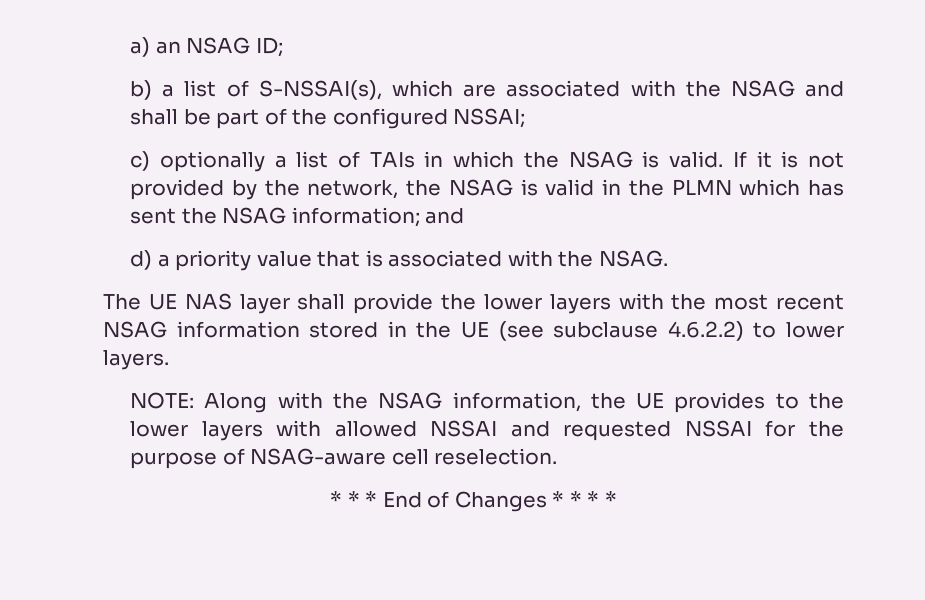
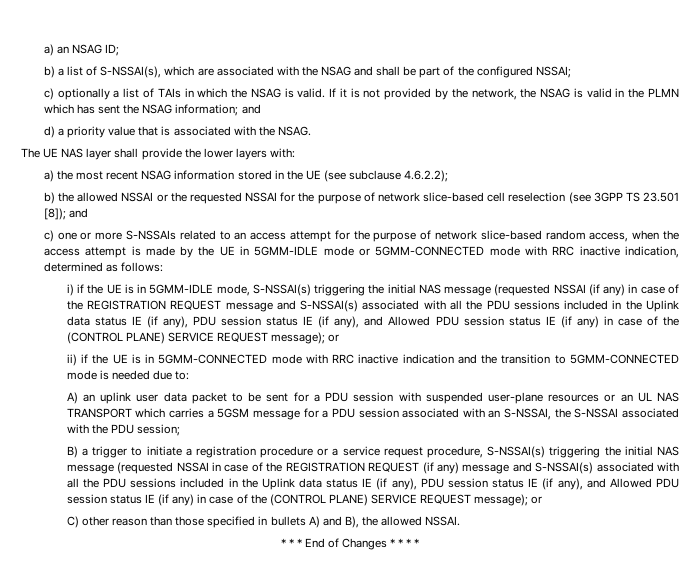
[618,293,664,310] with -> [269,148,295,158] [43,170,54,182] with: // a)
[667,321,845,341] [103,350,169,370] [130,392,845,413] [130,420,550,441] 4.6.2.2) to lower layers. // NOTE: Along with the NSAG information, the UE provides to the lower layers with allowed NSSAI and -> [404,170,449,182] [43,192,187,204] 4.6.2.2); // b) the allowed NSSAI or the
[250,448,558,465] NSAG-aware cell reselection. -> [377,192,679,204] [43,208,88,220] [43,230,680,242] [43,246,679,258] [43,262,164,272] [66,284,680,296] [66,300,680,312] [66,316,680,328] [66,332,340,344] [66,354,679,366] [66,370,190,380] [66,392,679,404] [66,408,679,420] [66,424,181,436] [66,446,679,458] [66,462,679,474] [66,478,679,490] [66,494,543,506] [66,516,461,528] network slice-based cell reselection (see 3GPP TS 23.501 [8]); and // c) one or more S-NSSAIs related to an access attempt for the purpose of network slice-based random access, when the access attempt is made by the UE in 5GMM-IDLE mode or 5GMM-CONNECTED mode with RRC inactive indication, determined as follows: // i) if the UE is in 5GMM-IDLE mode, S-NSSAI(s) triggering the initial NAS message (requested NSSAI (if any) in case of the REGISTRATION REQUEST message and S-NSSAI(s) associated with all the PDU sessions included in the Uplink data status IE (if any), PDU session status IE (if any), and Allowed PDU session status IE (if any) in case of the (CONTROL PLANE) SERVICE REQUEST message); or // ii) if the UE is in 5GMM-CONNECTED mode with RRC inactive indication and the transition to 5GMM-CONNECTED mode is needed due to: // A) an uplink user data packet to be sent for a PDU session with suspended user-plane resources or an UL NAS TRANSPORT which carries a 5GSM message for a PDU session associated with an S-NSSAI, the S-NSSAI associated with the PDU session; // B) a trigger to initiate a registration procedure or a service request procedure, S-NSSAI(s) triggering the initial NAS message (requested NSSAI in case of the REGISTRATION REQUEST (if any) message and S-NSSAI(s) associated with all the PDU sessions included in the Uplink data status IE (if any), PDU session status IE (if any), and Allowed PDU session status IE (if any) in case of the (CONTROL PLANE) SERVICE REQUEST message); or // C) other reason than those specified in bullets A) and B), the allowed NSSAI.

